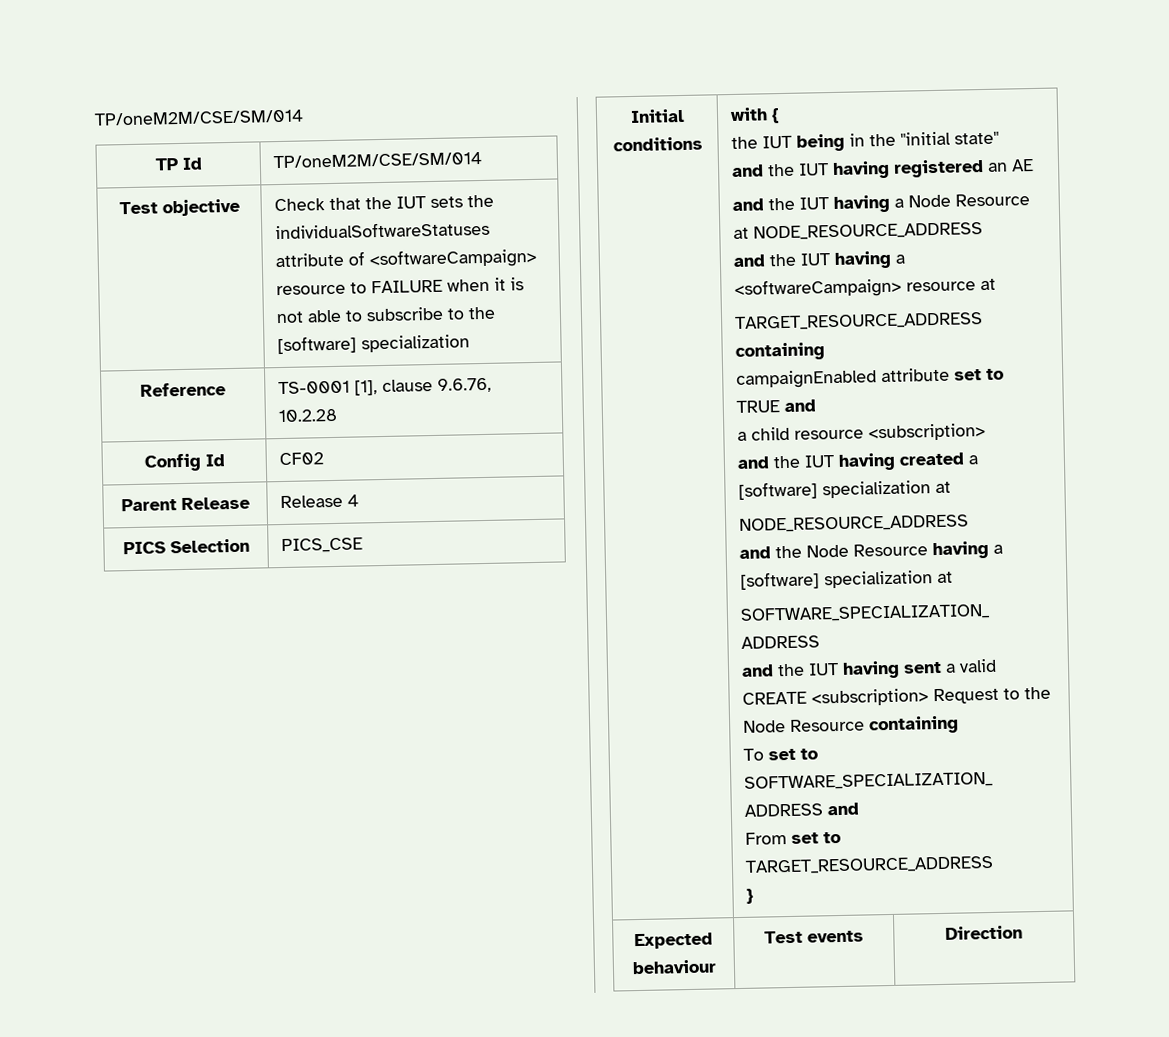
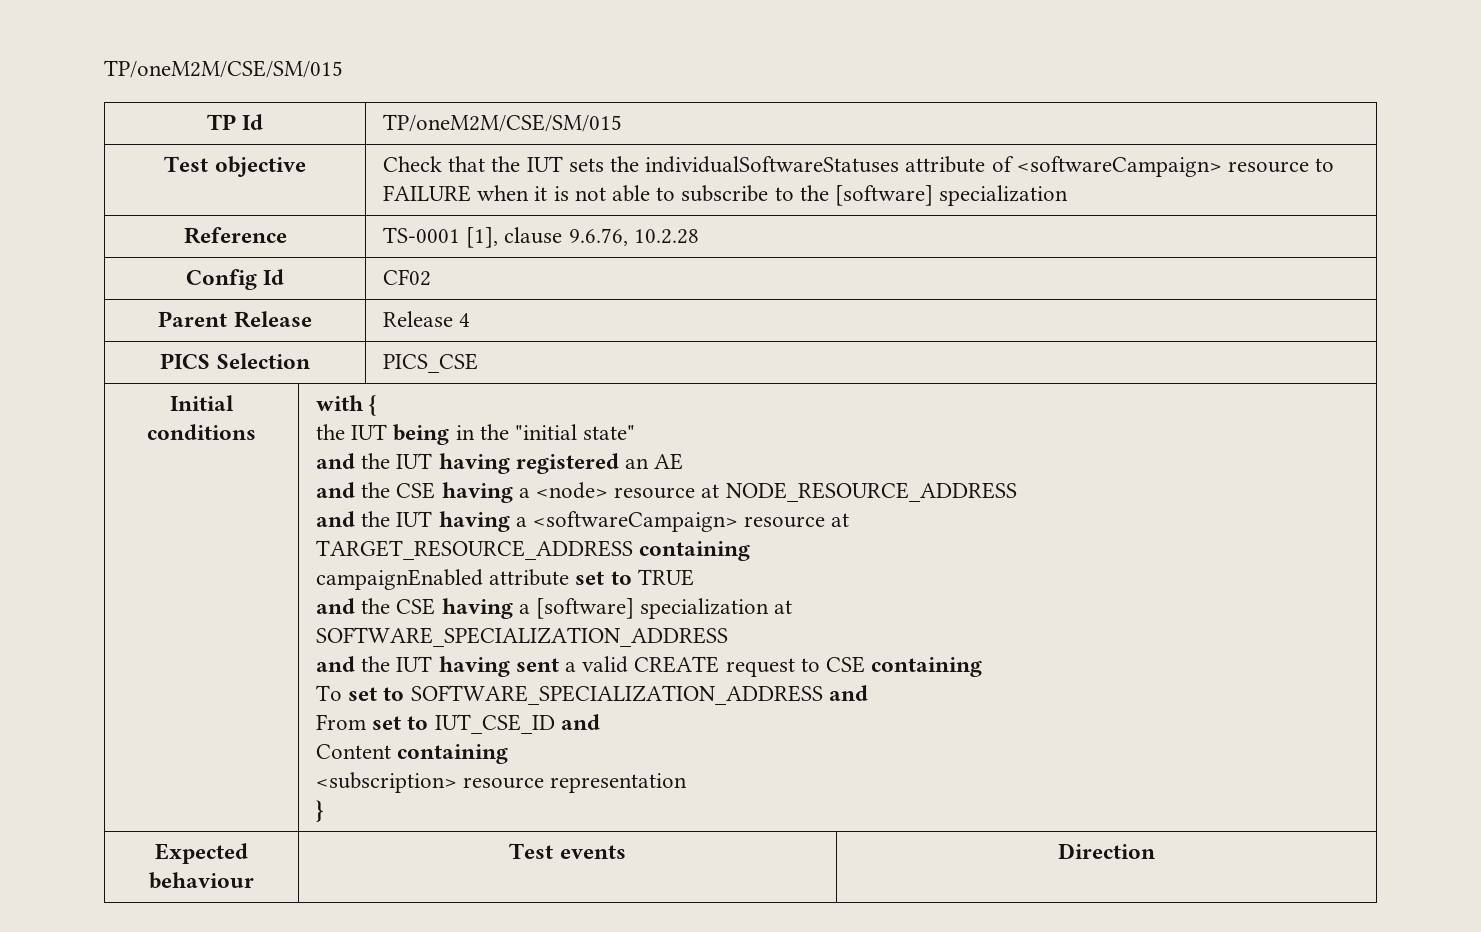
[94,109,304,126] TP/oneM2M/CSE/SM/014 -> [104,60,343,78] TP/oneM2M/CSE/SM/015
[272,151,482,169] TP/oneM2M/CSE/SM/014 -> [383,114,623,132] TP/oneM2M/CSE/SM/015
[798,193,1030,213] IUT having a Node Resource -> [396,482,696,503] CSE having a <node> resource
[783,399,816,413] [736,423,986,442] [736,452,978,471] [737,480,951,500] [738,514,969,533] [738,543,928,559] and // a child resource <subscription> // and the IUT having created a [software] specialization at // NODE_RESOURCE_ADDRESS // and the Node Resource -> [316,598,436,615] // and the CSE
[810,686,1051,707] [742,718,865,733] <subscription> Request to the Node Resource -> [725,656,866,677] request to CSE
[744,855,994,875] TARGET_RESOURCE_ADDRESS -> [434,714,600,734] [316,744,509,764] [316,772,688,793] IUT_CSE_ID and // Content containing // <subscription> resource representation

